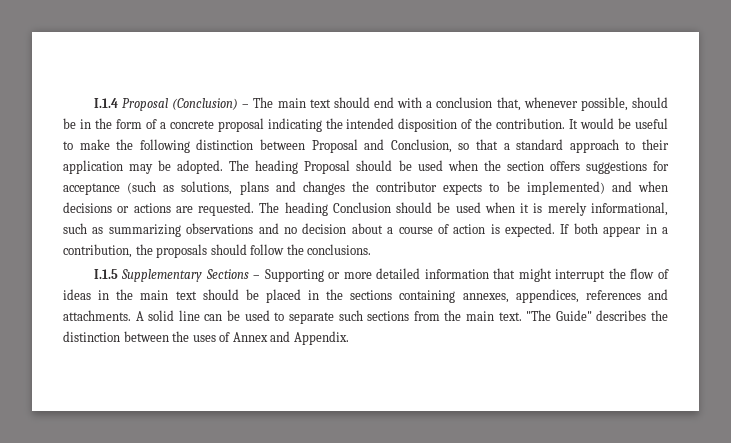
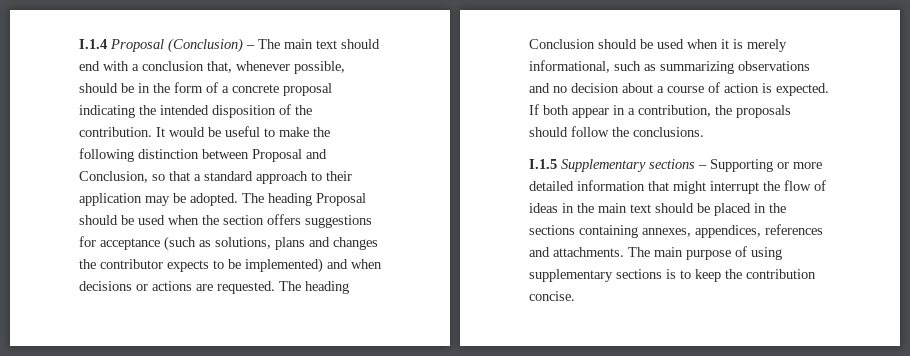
[205,269,249,279] Sections -> [649,159,695,169] sections
[135,310,668,324] [63,331,349,345] A solid line can be used to separate such sections from the main text. "The Guide" describes the distinction between the uses of Annex and Appendix. -> [628,246,782,260] [529,269,816,282] [529,291,575,301] The main purpose of using supplementary sections is to keep the contribution concise.

